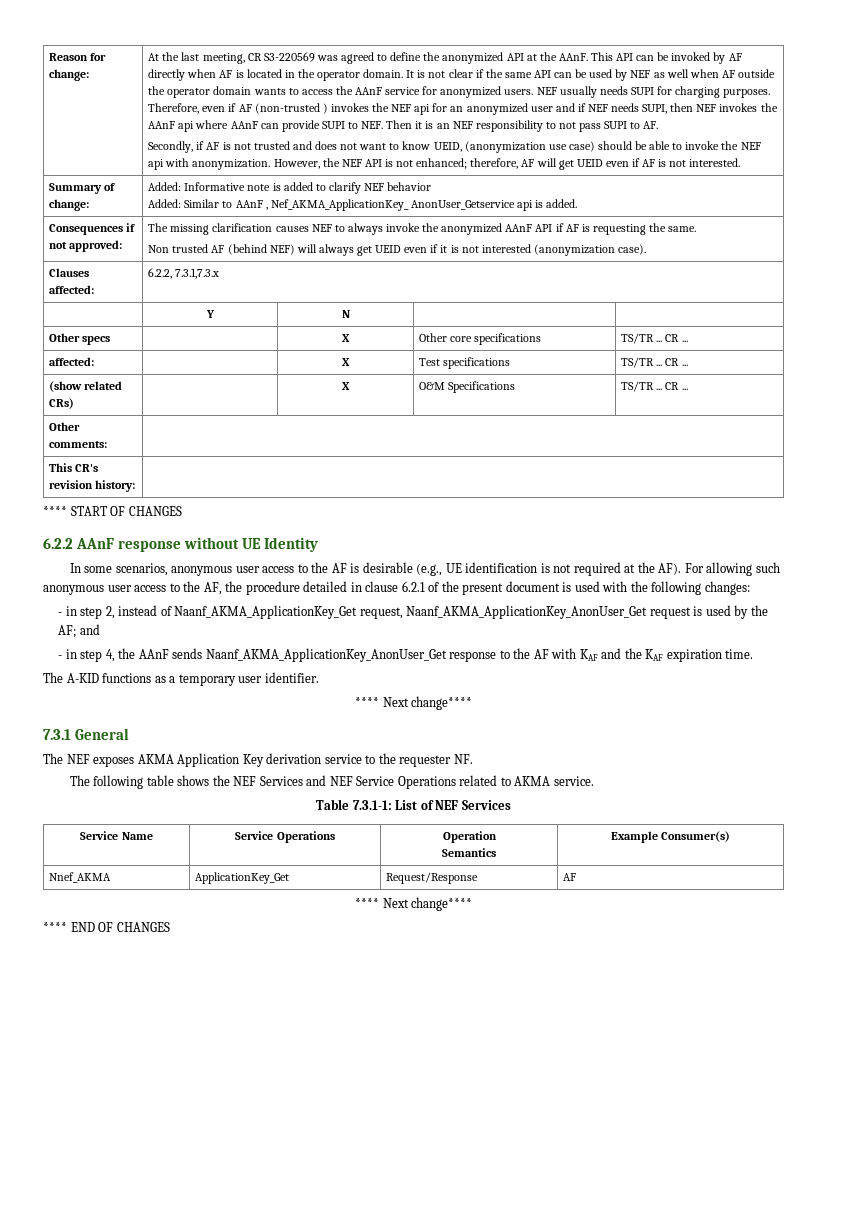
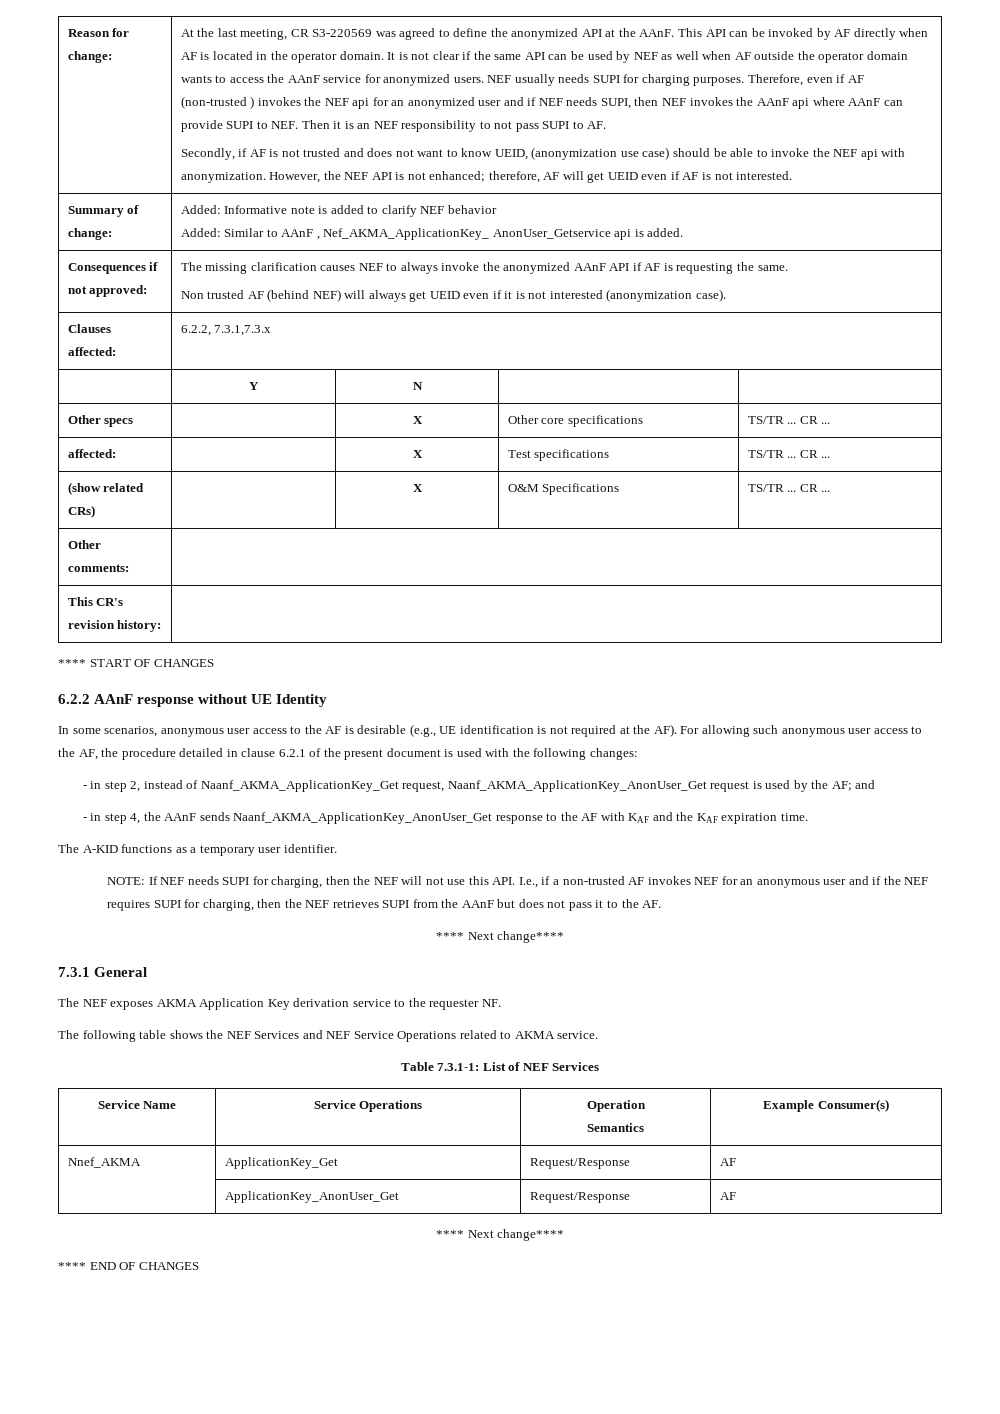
(319, 677) none -> [107,876,929,888] [107,899,662,911] // NOTE: If NEF needs SUPI for charging, then the NEF will not use this API. I.e., if a non-trusted AF invokes NEF for an anonymous user and if the NEF requires SUPI for charging, then the NEF retrieves SUPI from the AAnF but does not pass it to the AF.
(577, 877) none -> [224,1191,399,1203] [529,1192,630,1203] [719,1192,736,1200] // | ApplicationKey_AnonUser_Get | Request/Response | AF

